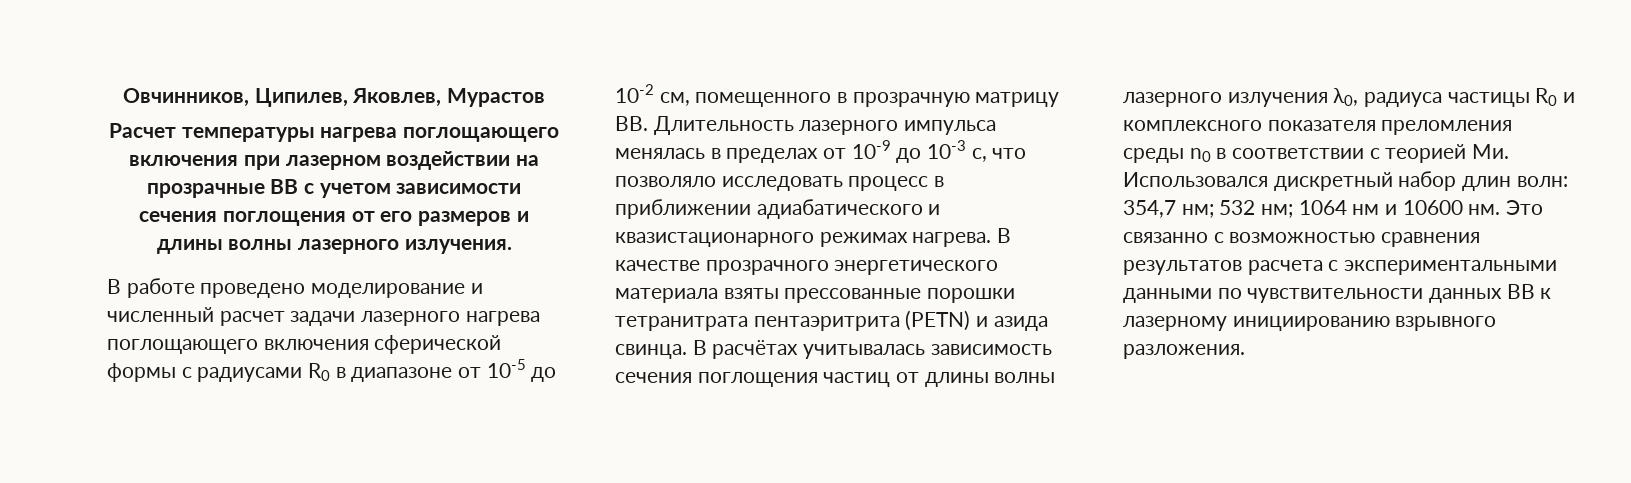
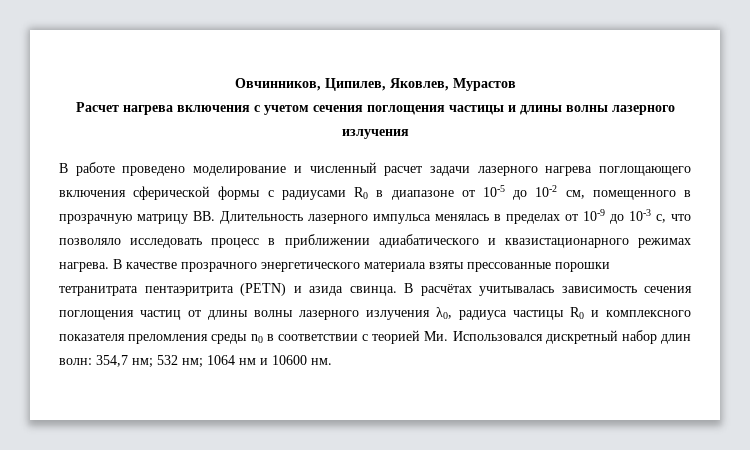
[181,127,560,142] [129,151,539,170] [146,179,299,198] температуры нагрева поглощающего включения при лазерном воздействии на прозрачные ВВ -> [122,105,250,115] нагрева включения
[396,183,522,194] [139,211,512,226] зависимости сечения поглощения от его размеров -> [312,105,504,115] сечения поглощения частицы
[404,239,512,254] излучения. -> [341,129,409,139] излучения
[1506,200,1544,215] [1123,232,1481,247] [1123,260,1558,275] [1123,284,1552,303] [1123,316,1497,331] [1123,344,1245,359] Это связанно с возможностью сравнения результатов расчета с экспериментальными данными по чувствительности данных ВВ к лазерному инициированию взрывного разложения. -> (332, 361) none

